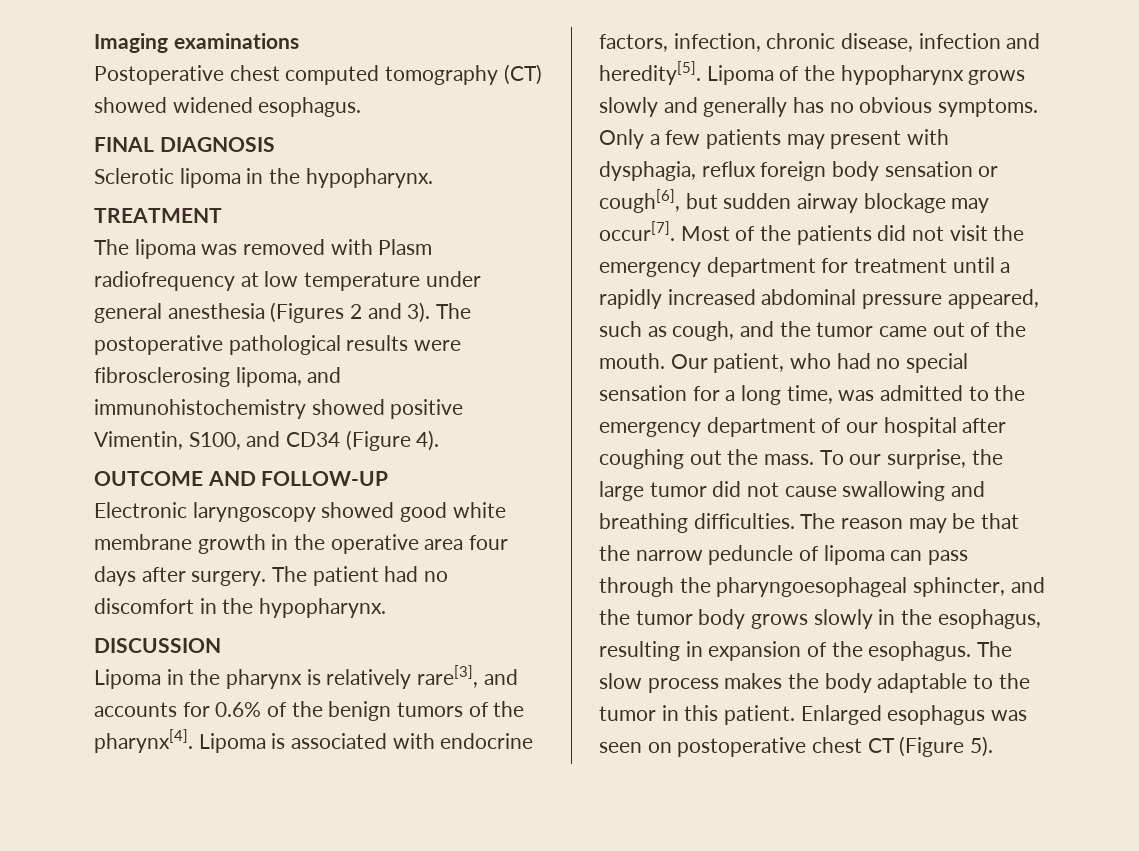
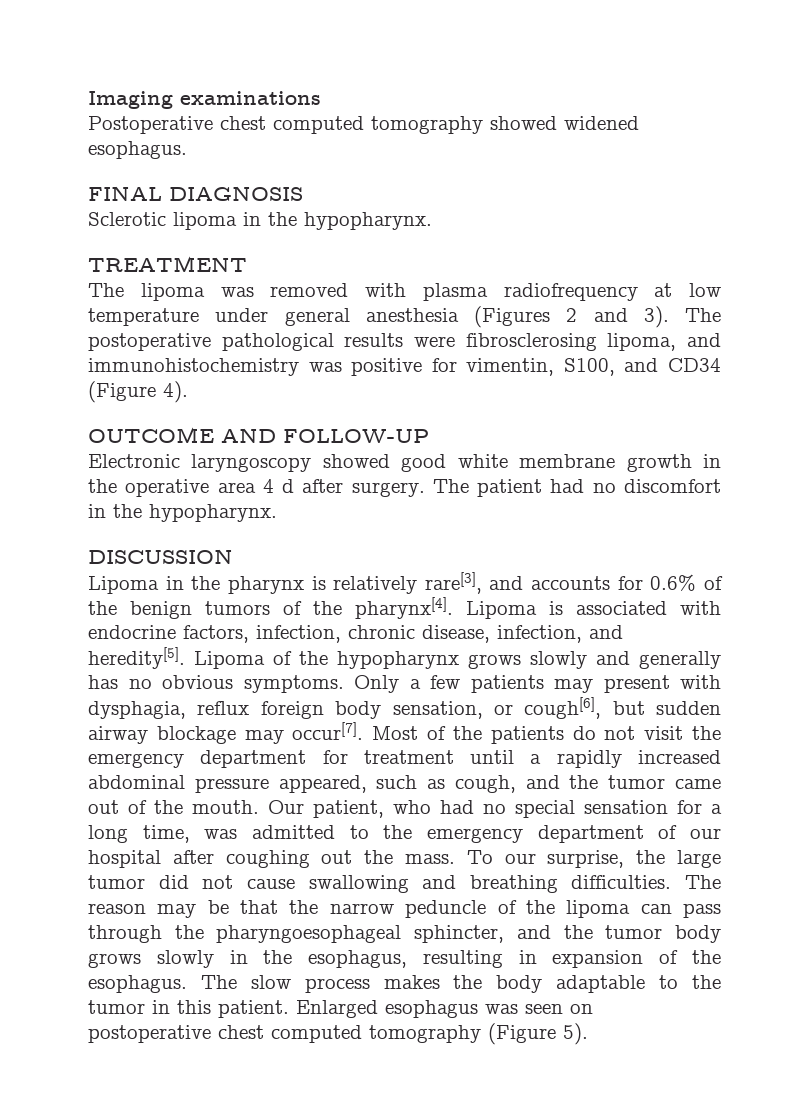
[503,64,542,85] (CT) -> (483, 125) none
[378,239,433,255] Plasm -> [422,283,488,301] plasma
[311,399,464,419] [94,431,183,450] showed positive Vimentin, -> [308,358,555,376] was positive for vimentin,
[469,535,509,550] [94,566,136,586] four days -> [262,479,295,493] 4 d
[918,33,1001,49] infection -> [497,625,582,643] infection,
[884,161,973,177] sensation -> [392,701,483,719] sensation,
[877,225,907,241] did -> [572,726,596,740] do
(820, 553) none -> [525,900,555,914] the
[867,738,895,753] CT -> [271,1025,481,1043] computed tomography

